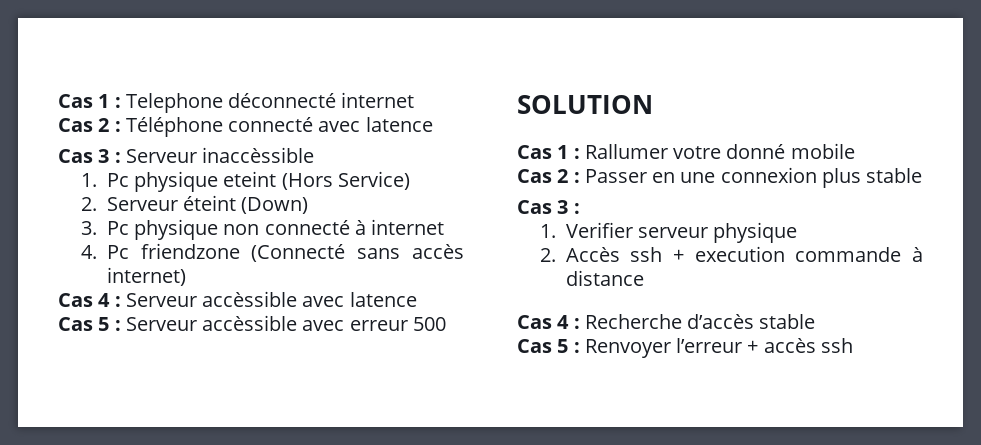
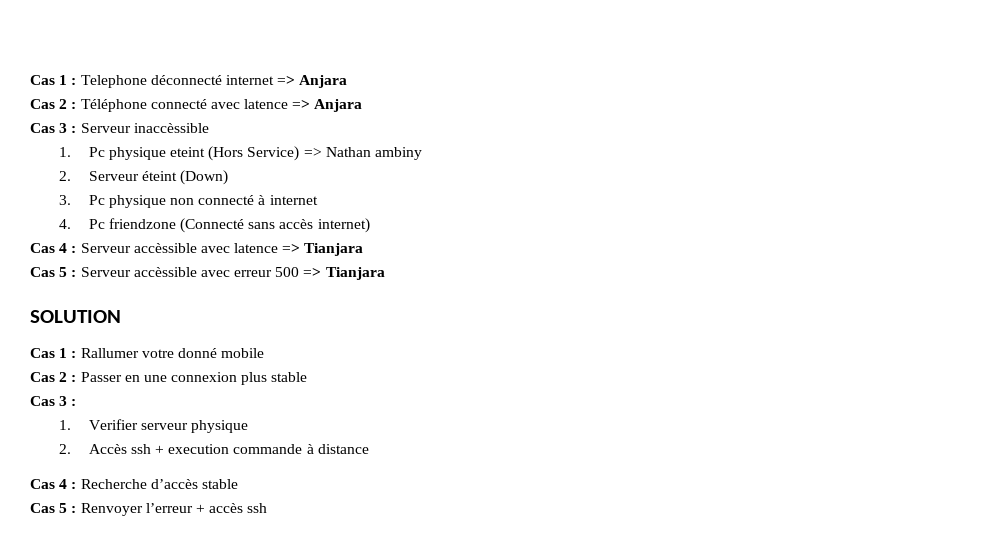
(415, 100) none -> [277,75,348,88] => Anjara
(433, 124) none -> [292,99,363,112] => Anjara
(410, 180) none -> [303,147,423,160] => Nathan ambiny
(417, 299) none -> [282,243,364,256] => Tianjara
(446, 324) none -> [303,267,385,280] => Tianjara

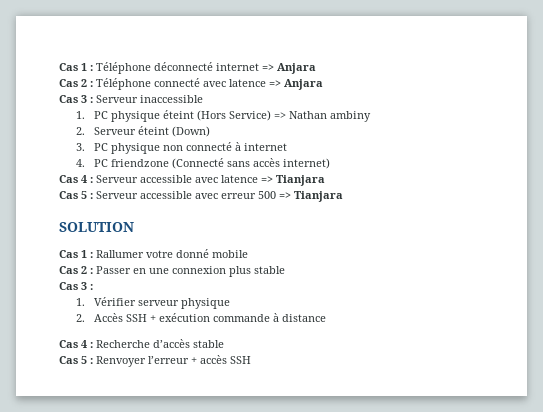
[30,75,147,88] Cas 1 : Telephone -> [59,62,151,74] Cas 1 : Téléphone
[133,123,209,133] [59,147,206,160] inaccèssible // 1. Pc physique eteint -> [140,95,203,103] [76,110,194,122] inaccessible // 1. PC physique éteint
[88,195,105,205] Pc -> [93,143,108,151] PC
[88,219,105,229] Pc -> [93,159,108,167] PC
[133,243,197,253] accèssible -> [140,175,192,183] accessible
[133,267,197,277] accèssible -> [140,191,192,199] accessible
[88,419,138,430] Verifier -> [93,297,136,306] Vérifier
[130,444,230,454] ssh + execution -> [125,313,210,322] SSH + exécution
[247,503,268,513] ssh -> [230,356,251,364] SSH

